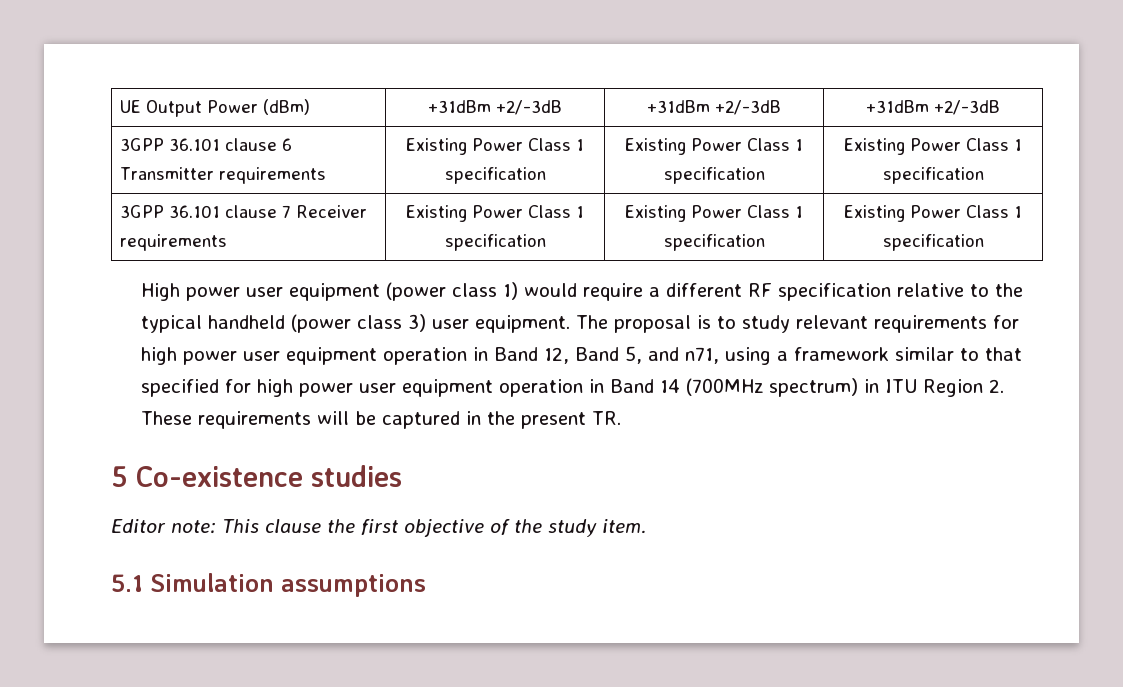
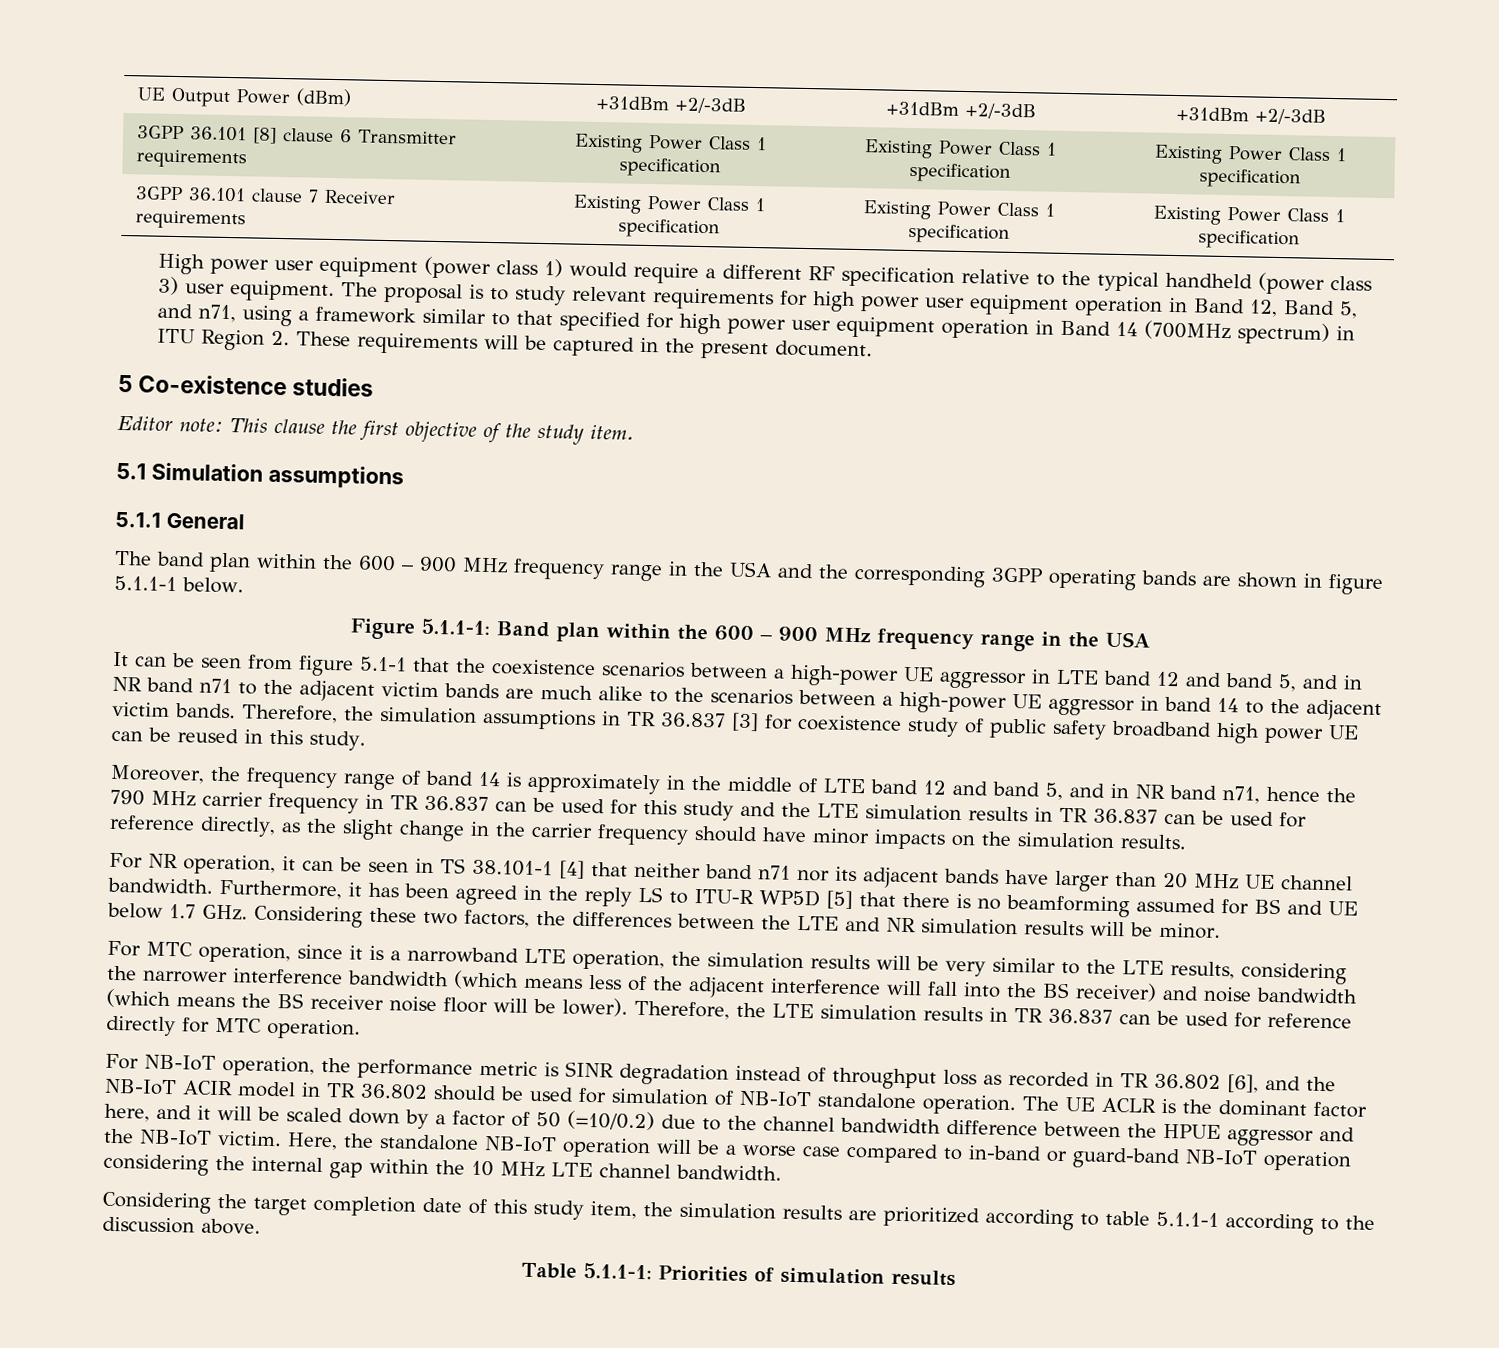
(220, 144) none -> [252,127,277,144] [8]
[591,411,621,425] TR. -> [774,340,873,358] document.
(426, 585) none -> [115,511,245,530] [114,550,1383,596] [114,575,244,594] [350,618,1150,652] [113,651,1363,692] [112,676,1382,722] [112,701,1359,744] [111,727,366,751] [110,764,1356,804] [110,789,1307,828] [109,814,1187,850] [109,852,1353,892] [107,877,1358,918] [107,902,1221,939] [107,940,1347,985] [107,965,1358,1004] [106,988,1352,1029] [106,1015,361,1040] [105,1053,1336,1093] [104,1078,1367,1118] [104,1103,1355,1147] [103,1128,1352,1172] [103,1153,782,1181] [102,1191,1375,1235] [102,1216,261,1235] [520,1262,956,1287] // 5.1.1 General // The band plan within the 600 – 900 MHz frequency range in the USA and the corresponding 3GPP operating bands are shown in figure 5.1.1-1 below. // Figure 5.1.1-1: Band plan within the 600 – 900 MHz frequency range in the USA // It can be seen from figure 5.1-1 that the coexistence scenarios between a high-power UE aggressor in LTE band 12 and band 5, and in NR band n71 to the adjacent victim bands are much alike to the scenarios between a high-power UE aggressor in band 14 to the adjacent victim bands. Therefore, the simulation assumptions in TR 36.837 [3] for coexistence study of public safety broadband high power UE can be reused in this study. // Moreover, the frequency range of band 14 is approximately in the middle of LTE band 12 and band 5, and in NR band n71, hence the 790 MHz carrier frequency in TR 36.837 can be used for this study and the LTE simulation results in TR 36.837 can be used for reference directly, as the slight change in the carrier frequency should have minor impacts on the simulation results. // For NR operation, it can be seen in TS 38.101-1 [4] that neither band n71 nor its adjacent bands have larger than 20 MHz UE channel bandwidth. Furthermore, it has been agreed in the reply LS to ITU-R WP5D [5] that there is no beamforming assumed for BS and UE below 1.7 GHz. Considering these two factors, the differences between the LTE and NR simulation results will be minor. // For MTC operation, since it is a narrowband LTE operation, the simulation results will be very similar to the LTE results, considering the narrower interference bandwidth (which means less of the adjacent interference will fall into the BS receiver) and noise bandwidth (which means the BS receiver noise floor will be lower). Therefore, the LTE simulation results in TR 36.837 can be used for reference directly for MTC operation. // For NB-IoT operation, the performance metric is SINR degradation instead of throughput loss as recorded in TR 36.802 [6], and the NB-IoT ACIR model in TR 36.802 should be used for simulation of NB-IoT standalone operation. The UE ACLR is the dominant factor here, and it will be scaled down by a factor of 50 (=10/0.2) due to the channel bandwidth difference between the HPUE aggressor and the NB-IoT victim. Here, the standalone NB-IoT operation will be a worse case compared to in-band or guard-band NB-IoT operation considering the internal gap within the 10 MHz LTE channel bandwidth. // Considering the target completion date of this study item, the simulation results are prioritized according to table 5.1.1-1 according to the discussion above. // Table 5.1.1-1: Priorities of simulation results

